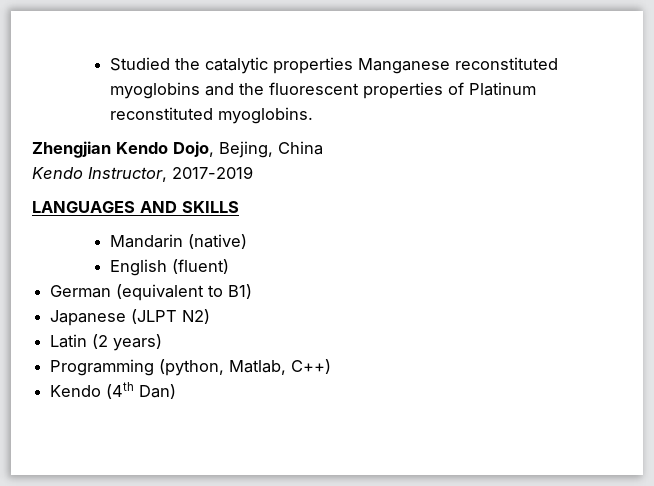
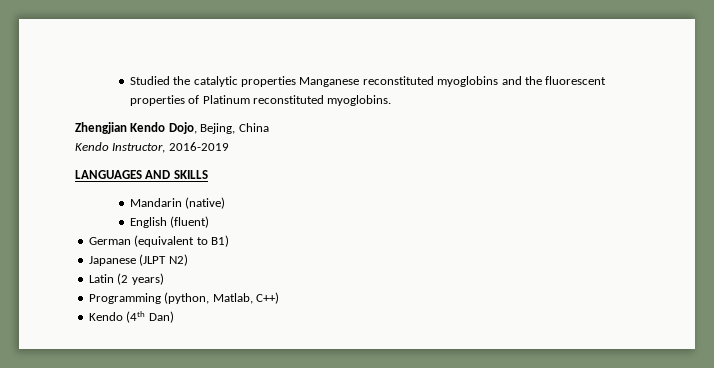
[172,166,253,179] 2017-2019 -> [168,142,229,151] 2016-2019

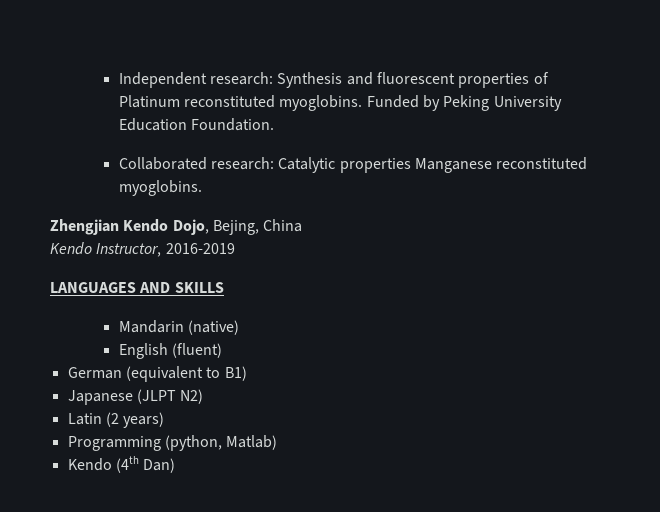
[129,76,542,87] Studied the catalytic properties Manganese reconstituted myoglobins and the -> [118,72,373,88] Independent research: Synthesis and
(392, 100) none -> [366,95,562,111] [118,118,275,131] [118,157,588,173] [118,180,202,196] Funded by Peking University Education Foundation. // Collaborated research: Catalytic properties Manganese reconstituted myoglobins.
[212,292,279,304] Matlab, C++) -> [226,435,278,450] Matlab)

